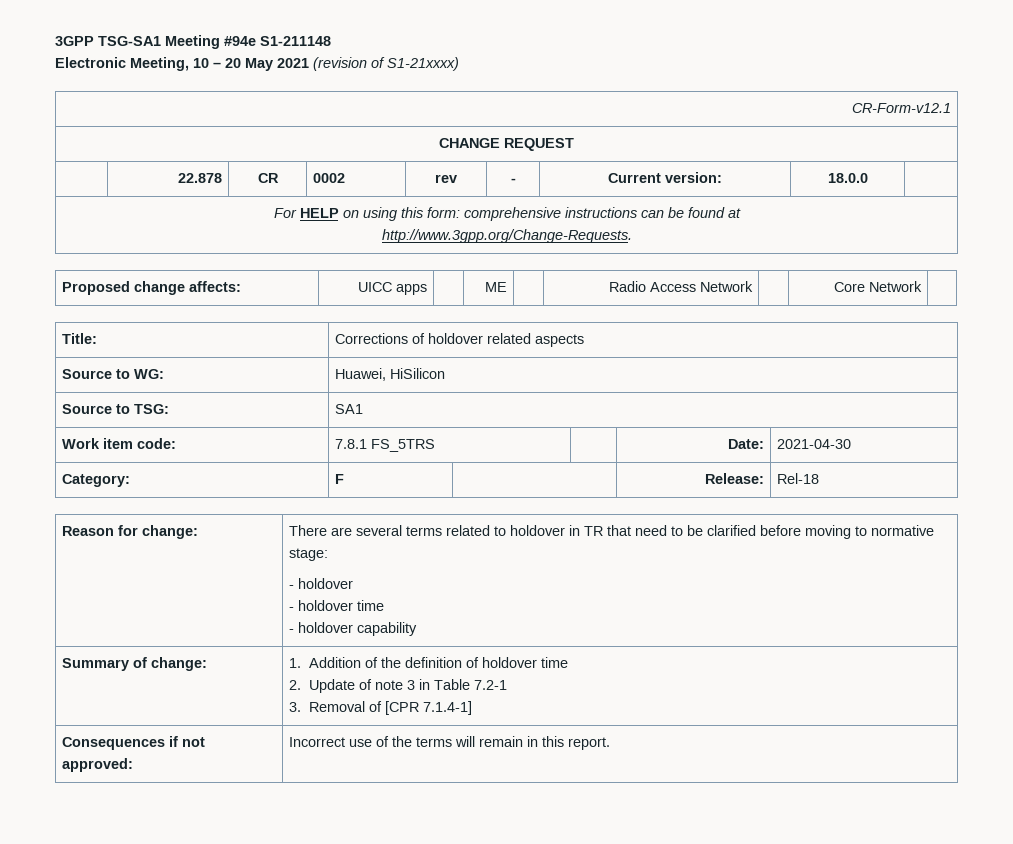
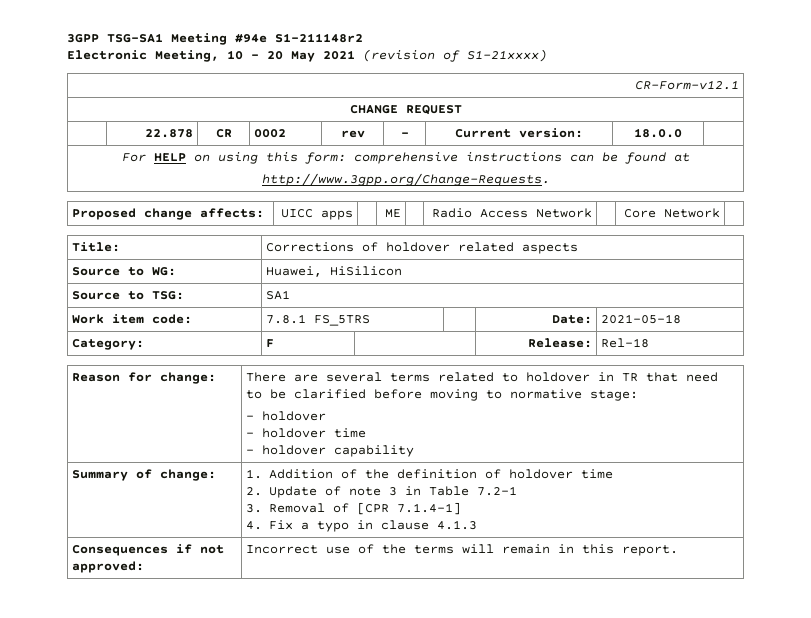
[260,36,331,46] S1-211148 -> [275,33,363,43] S1-211148r2
[777,439,852,449] 2021-04-30 -> [601,314,682,324] 2021-05-18
(472, 708) none -> [246,520,478,532] // 4. Fix a typo in clause 4.1.3

